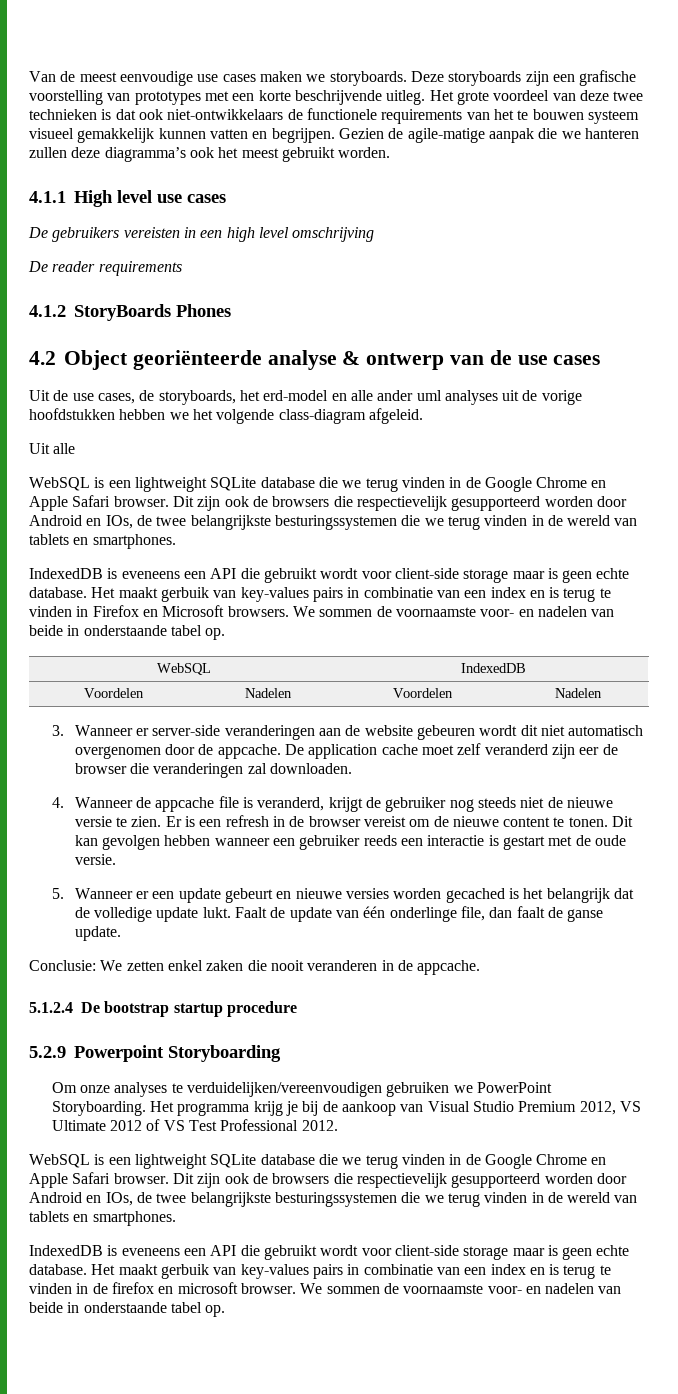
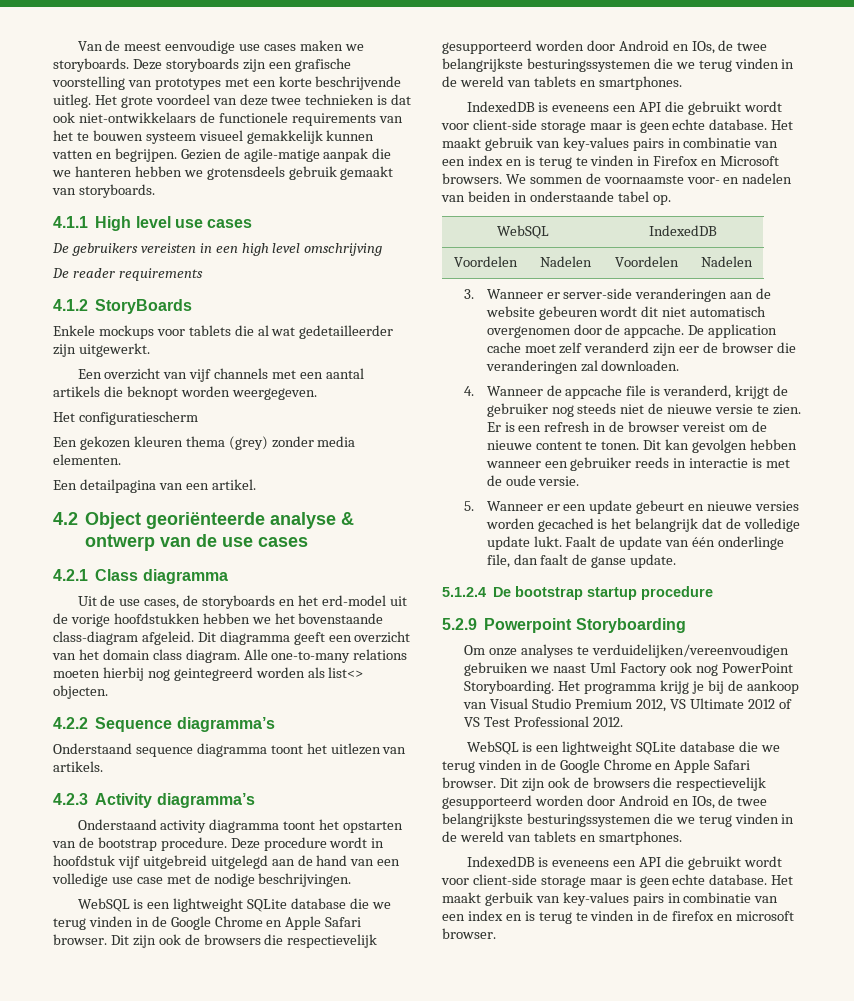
[29,147,391,162] zullen deze diagramma’s ook het meest gebruikt worden. -> [134,166,394,180] [52,184,155,198] hebben we grotensdeels gebruik gemaakt van storyboards.
[176,304,231,317] Phones -> [53,325,394,339] [53,343,150,357] [77,368,364,382] [53,386,317,400] [53,411,198,425] [53,436,356,450] [53,454,121,465] [53,479,256,493] // Enkele mockups voor tablets die al wat gedetailleerder zijn uitgewerkt. // Een overzicht van vijf channels met een aantal artikels die beknopt worden weergegeven. // Het configuratiescherm // Een gekozen kleuren thema (grey) zonder media elementen. // Een detailpagina van een artikel.
(601, 360) none -> [53,569,228,584] // 4.2.1 Class diagramma
[158,390,498,405] storyboards, het erd-model en alle ander uml analyses -> [202,595,386,609] storyboards en het erd-model
[216,409,275,424] volgende -> [298,613,384,624] bovenstaande
[29,443,76,454] // Uit alle -> [197,631,411,645] [52,649,408,663] [53,667,364,681] [53,685,108,699] [53,717,275,732] [53,743,407,757] [53,761,103,772] [53,793,255,808] [77,819,404,833] [52,837,385,851] [53,855,401,869] [52,873,352,887] Dit diagramma geeft een overzicht van het domain class diagram. Alle one-to-many relations moeten hierbij nog geintegreerd worden als list<> objecten. // 4.2.2 Sequence diagramma’s // Onderstaand sequence diagramma toont het uitlezen van artikels. // 4.2.3 Activity diagramma’s // Onderstaand activity diagramma toont het opstarten van de bootstrap procedure. Deze procedure wordt in hoofdstuk vijf uitgebreid uitgelegd aan de hand van een volledige use case met de nodige beschrijvingen.
[160,587,209,602] gerbuik -> [484,137,533,151] gebruik
[29,625,63,636] beide -> [467,191,511,202] beiden
[400,838,423,846] een -> [673,458,687,468] in
[502,836,545,850] gestart -> (763, 463) none
[29,960,481,975] // Conclusie: We zetten enkel zaken die nooit veranderen in de appcache. -> (677, 561) none
(473, 1089) none -> [553,662,718,676] naast Uml Factory ook nog
[300,1283,622,1294] [29,1302,226,1317] We sommen de voornaamste voor- en nadelen van beide in onderstaande tabel op. -> (496, 933) none

